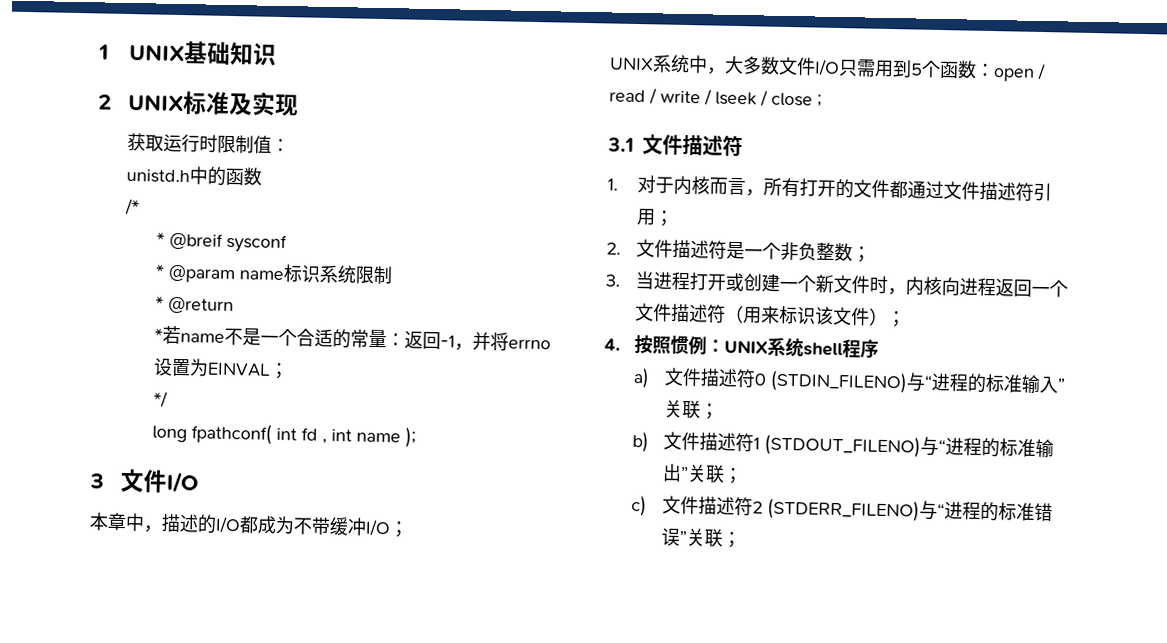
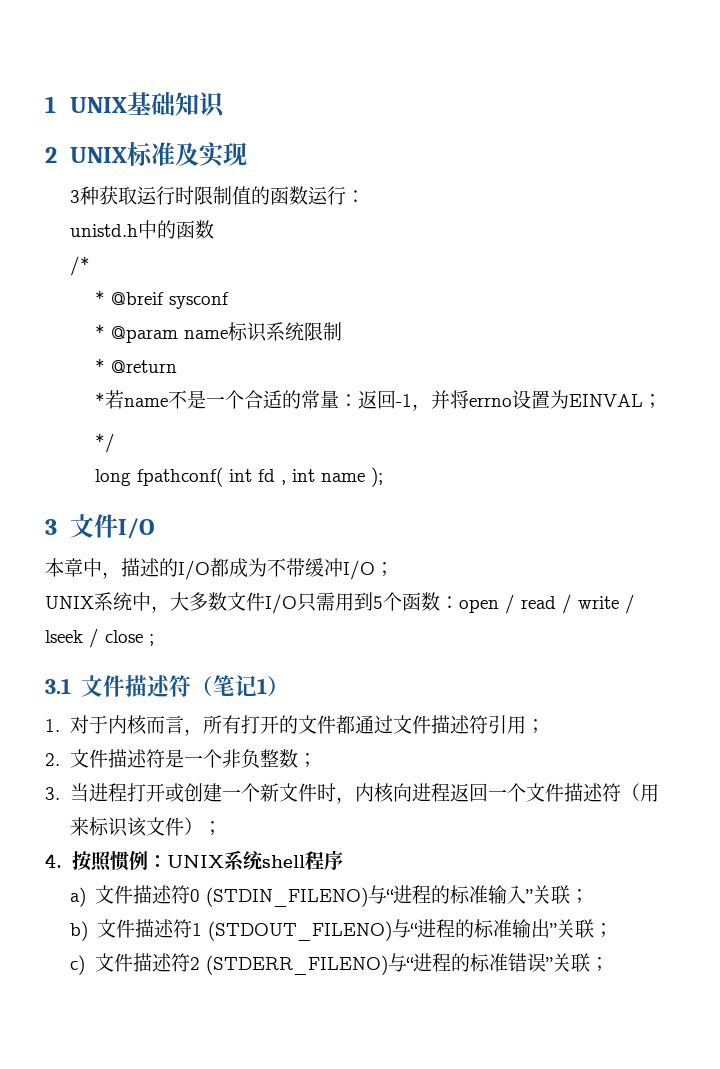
(300, 105) none -> [69,186,99,205] 3种
(273, 144) none -> [250,186,346,205] 的函数运行
(743, 146) none -> [190,675,289,697] （笔记1）

